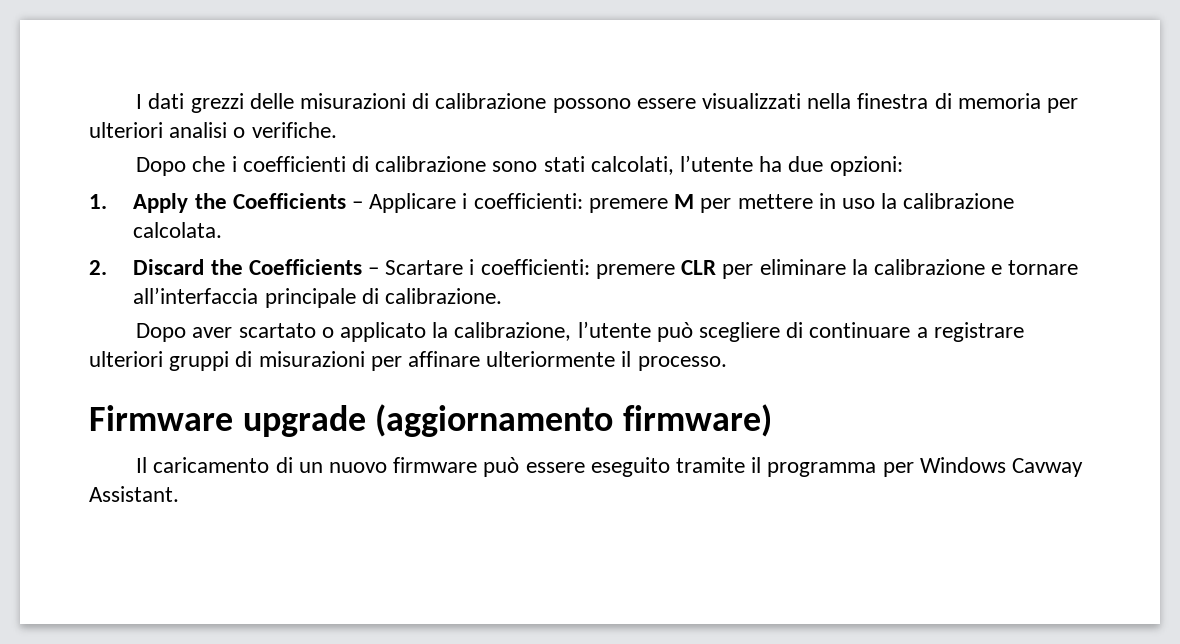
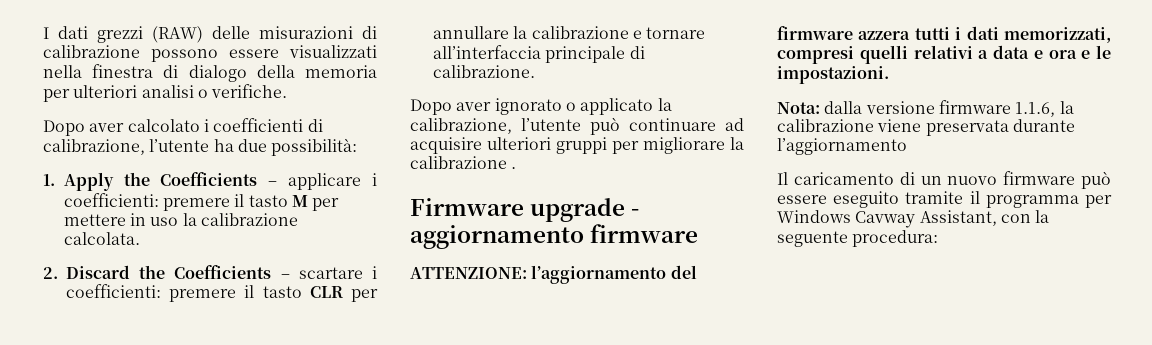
(244, 103) none -> [152,26,203,43] (RAW)
(952, 101) none -> [188,65,295,82] dialogo della
[192,156,226,172] che -> [89,119,200,132] aver calcolato
[375,156,674,175] calibrazione sono stati calcolati, -> [43,139,145,155] calibrazione,
[829,156,903,176] opzioni: -> [271,138,358,156] possibilità:
[369,193,668,213] Applicare i coefficienti: premere -> [288,173,378,190] [63,193,288,211] applicare i coefficienti: premere il tasto
[385,259,675,279] Scartare i coefficienti: premere -> [298,266,378,279] [66,284,302,302] scartare i coefficienti: premere il tasto
[759,259,846,275] eliminare -> [433,26,509,39] annullare
[238,323,316,338] scartato -> [494,98,562,115] ignorato
[699,322,1024,342] [89,351,727,371] [89,404,773,437] scegliere di continuare a registrare ulteriori gruppi di misurazioni per affinare ulteriormente il processo. // Firmware upgrade (aggiornamento firmware) -> [629,118,744,131] [410,137,744,154] [410,156,517,169] [410,198,640,222] [410,224,699,249] [410,265,697,284] [777,26,1111,43] [777,45,1111,64] [777,66,889,84] [777,100,1074,117] [777,119,1075,136] [777,138,907,155] continuare ad acquisire ulteriori gruppi per migliorare la calibrazione . // Firmware upgrade - aggiornamento firmware // ATTENZIONE: l’aggiornamento del firmware azzera tutti i dati memorizzati, compresi quelli relativi a data e ora e le impostazioni. // Nota: dalla versione firmware 1.1.6, la calibrazione viene preservata durante l’aggiornamento
[89,486,179,502] Assistant. -> [919,210,1050,226] [777,230,939,247] Assistant, con la seguente procedura:

